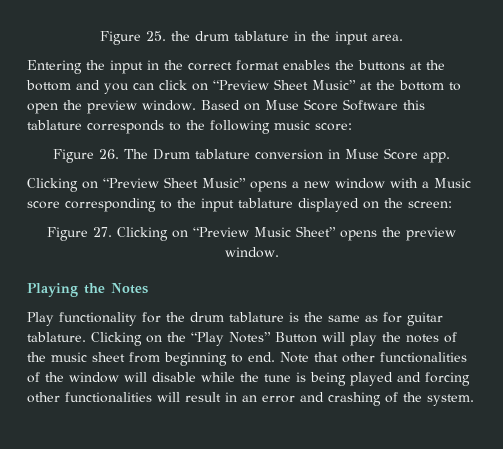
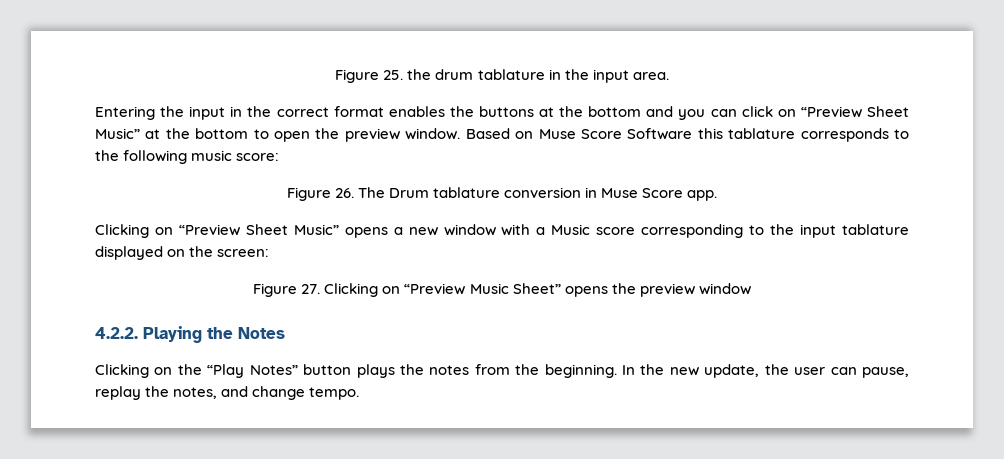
[224,247,279,258] window. // -> [698,283,751,295] [95,327,138,339] window // 4.2.2.
[27,312,443,326] [27,332,86,342] Play functionality for the drum tablature is the same as for guitar tablature. -> (285, 333) none
[275,332,457,346] [27,352,467,366] [27,372,470,386] [27,392,474,406] Button will play the notes of the music sheet from beginning to end. Note that other functionalities of the window will disable while the tune is being played and forcing other functionalities will result in an error and crashing of the system. -> [303,364,910,378] [95,386,360,400] button plays the notes from the beginning. In the new update, the user can pause, replay the notes, and change tempo.

